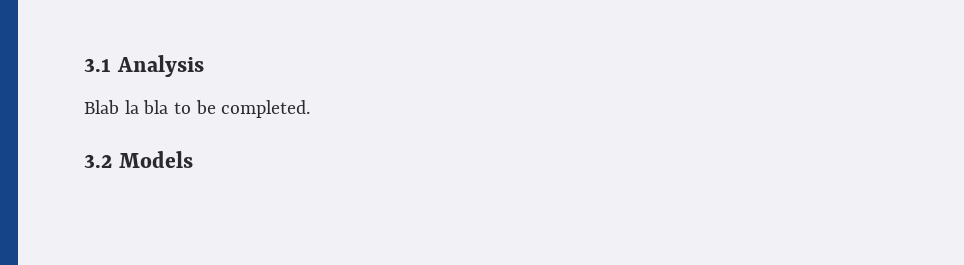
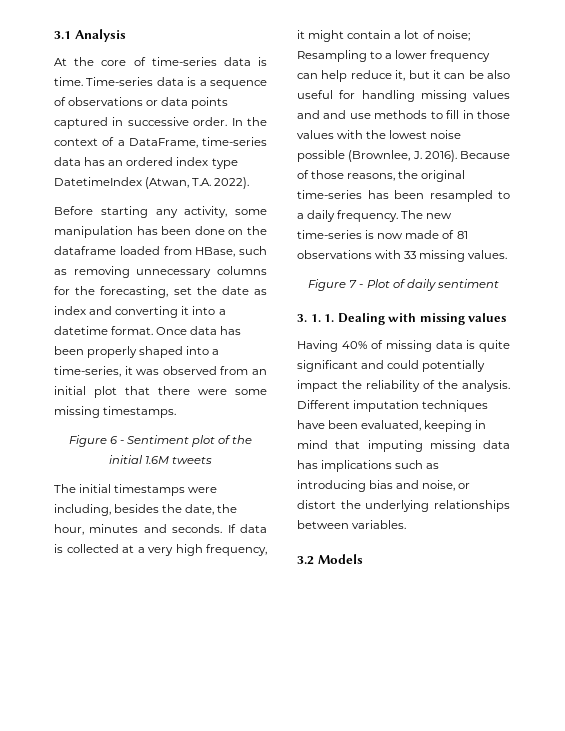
[84,100,311,118] Blab la bla to be completed. -> [54,57,267,66] [54,77,267,89] [54,97,229,109] [54,117,267,129] [54,137,267,148] [54,157,238,169] [54,177,250,189] [54,206,267,218] [54,226,267,238] [54,246,267,257] [54,266,267,278] [54,286,267,298] [54,306,226,318] [54,326,242,335] [54,346,220,358] [54,366,267,377] [54,386,267,398] [54,406,177,418] [68,435,253,447] [108,455,213,464] [54,484,218,496] [54,504,238,516] [54,524,267,535] [54,544,267,556] [297,30,470,42] [297,50,491,62] [297,70,510,82] [297,90,510,102] [297,110,510,119] [297,130,462,139] [297,150,510,162] [297,170,466,182] [297,190,510,202] [297,210,453,222] [297,230,468,239] [297,250,508,262] [308,279,499,291] [297,313,507,325] [297,340,510,352] [297,360,486,372] [297,380,510,392] [297,400,489,412] [297,420,487,432] [297,440,510,452] [297,460,440,472] [297,480,471,492] [297,500,510,512] [297,520,407,529] At the core of time-series data is time. Time-series data is a sequence of observations or data points captured in successive order. In the context of a DataFrame, time-series data has an ordered index type DatetimeIndex (Atwan, T.A. 2022). // Before starting any activity, some manipulation has been done on the dataframe loaded from HBase, such as removing unnecessary columns for the forecasting, set the date as index and converting it into a datetime format. Once data has been properly shaped into a time-series, it was observed from an initial plot that there were some missing timestamps. // Figure 6 - Sentiment plot of the initial 1.6M tweets // The initial timestamps were including, besides the date, the hour, minutes and seconds. If data is collected at a very high frequency, it might contain a lot of noise; Resampling to a lower frequency can help reduce it, but it can be also useful for handling missing values and and use methods to fill in those values with the lowest noise possible (Brownlee, J. 2016). Because of those reasons, the original time-series has been resampled to a daily frequency. The new time-series is now made of 81 observations with 33 missing values. // Figure 7 - Plot of daily sentiment // 3. 1. 1. Dealing with missing values // Having 40% of missing data is quite significant and could potentially impact the reliability of the analysis. Different imputation techniques have been evaluated, keeping in mind that imputing missing data has implications such as introducing bias and noise, or distort the underlying relationships between variables.

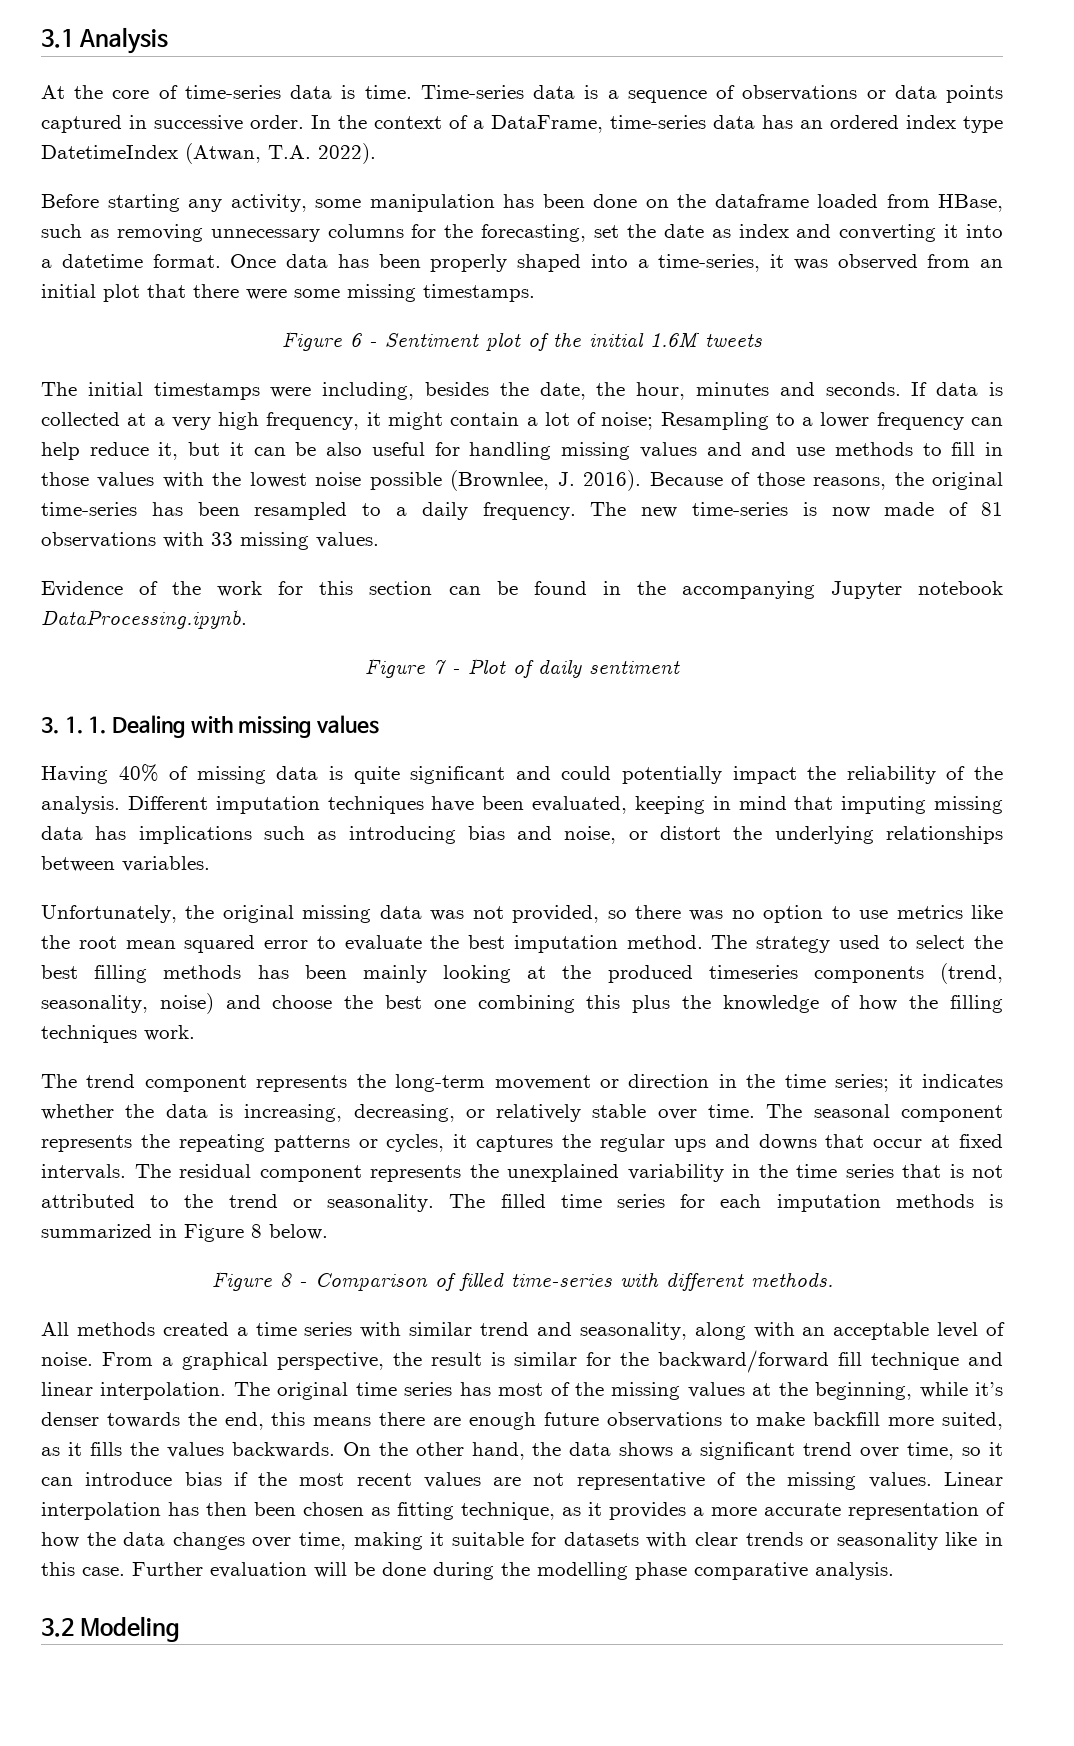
(508, 254) none -> [41,581,1003,599] [41,609,247,629] // Evidence of the work for this section can be found in the accompanying Jupyter notebook DataProcessing.ipynb.
(407, 524) none -> [41,905,1003,923] [41,935,1003,953] [41,963,1003,984] [41,993,1003,1014] [41,1025,195,1043] [41,1074,1004,1092] [41,1104,1003,1122] [41,1134,1003,1152] [41,1164,1003,1182] [41,1194,1003,1212] [41,1224,328,1242] [211,1271,833,1291] [41,1322,1005,1340] [41,1350,1003,1373] [41,1382,1003,1400] [41,1412,1004,1430] [41,1442,1003,1460] [41,1472,1003,1490] [41,1502,1005,1520] [41,1532,1004,1550] [41,1562,894,1580] // Unfortunately, the original missing data was not provided, so there was no option to use metrics like the root mean squared error to evaluate the best imputation method. The strategy used to select the best filling methods has been mainly looking at the produced timeseries components (trend, seasonality, noise) and choose the best one combining this plus the knowledge of how the filling techniques work. // The trend component represents the long-term movement or direction in the time series; it indicates whether the data is increasing, decreasing, or relatively stable over time. The seasonal component represents the repeating patterns or cycles, it captures the regular ups and downs that occur at fixed intervals. The residual component represents the unexplained variability in the time series that is not attributed to the trend or seasonality. The filled time series for each imputation methods is summarized in Figure 8 below. // Figure 8 - Comparison of filled time-series with different methods. // All methods created a time series with similar trend and seasonality, along with an acceptable level of noise. From a graphical perspective, the result is similar for the backward/forward fill technique and linear interpolation. The original time series has most of the missing values at the beginning, while it’s denser towards the end, this means there are enough future observations to make backfill more suited, as it fills the values backwards. On the other hand, the data shows a significant trend over time, so it can introduce bias if the most recent values are not representative of the missing values. Linear interpolation has then been chosen as fitting technique, as it provides a more accurate representation of how the data changes over time, making it suitable for datasets with clear trends or seasonality like in this case. Further evaluation will be done during the modelling phase comparative analysis.
[317,554,363,564] Models -> [80,1616,181,1642] Modeling

